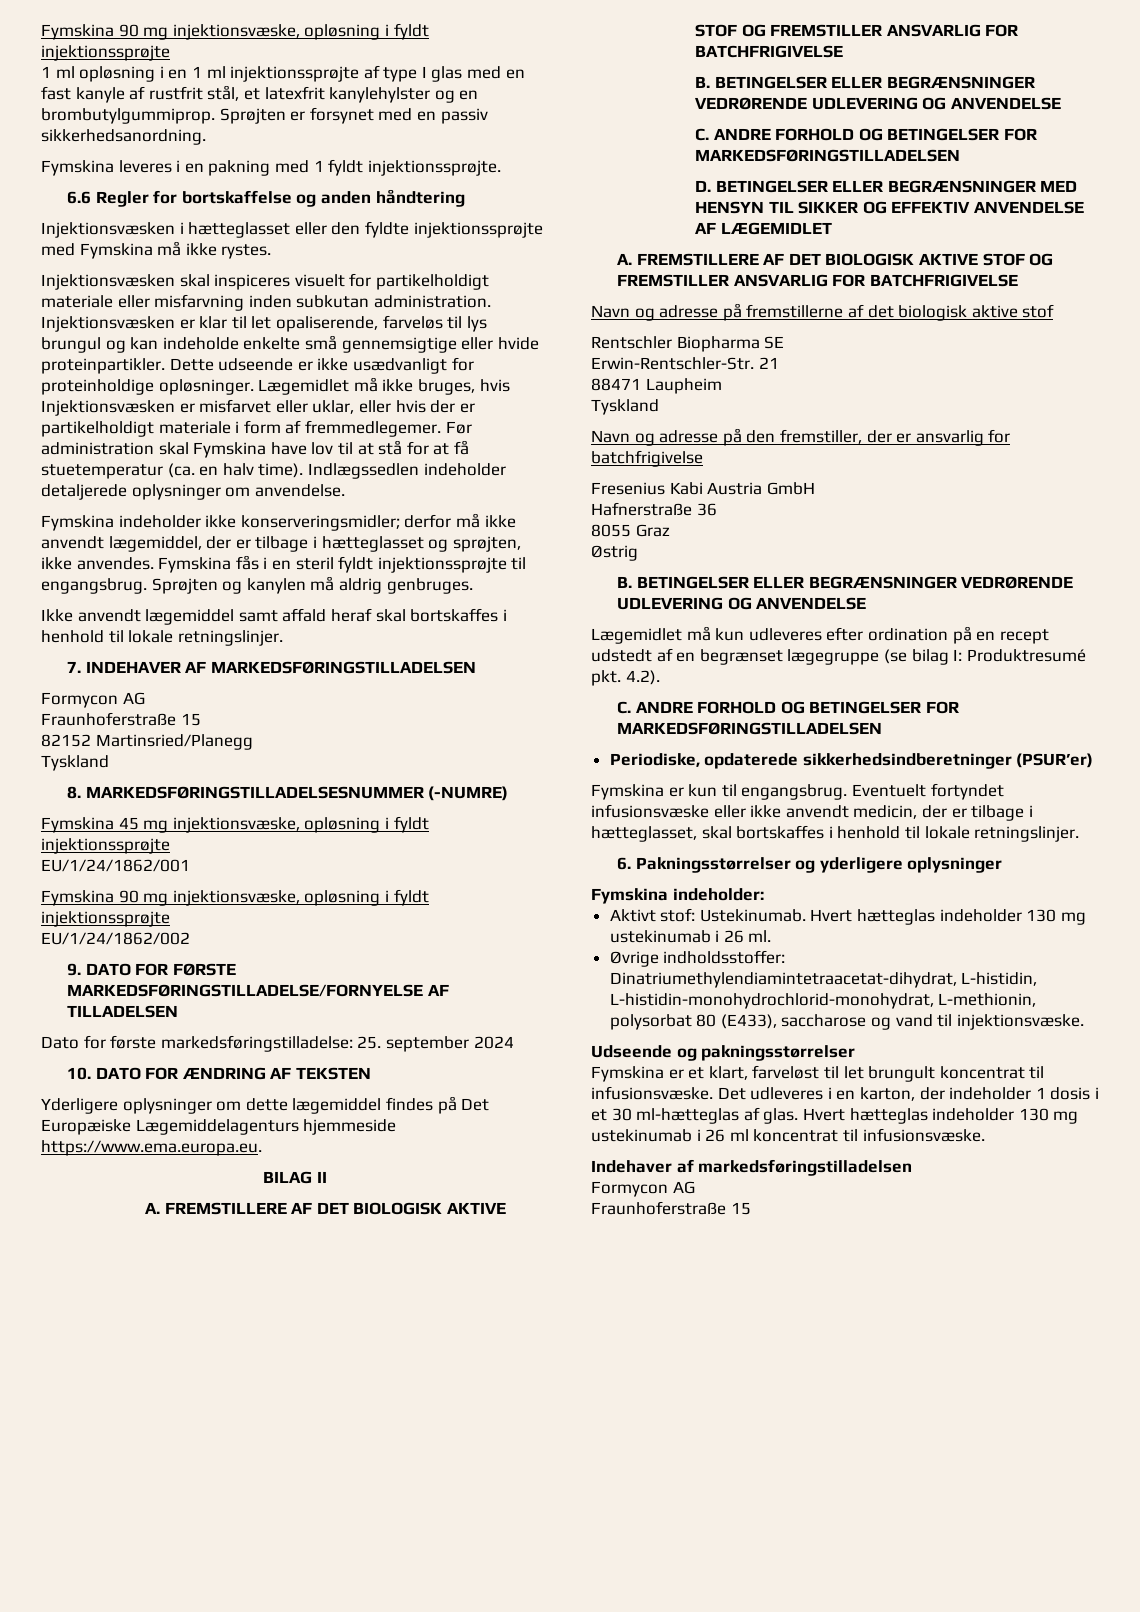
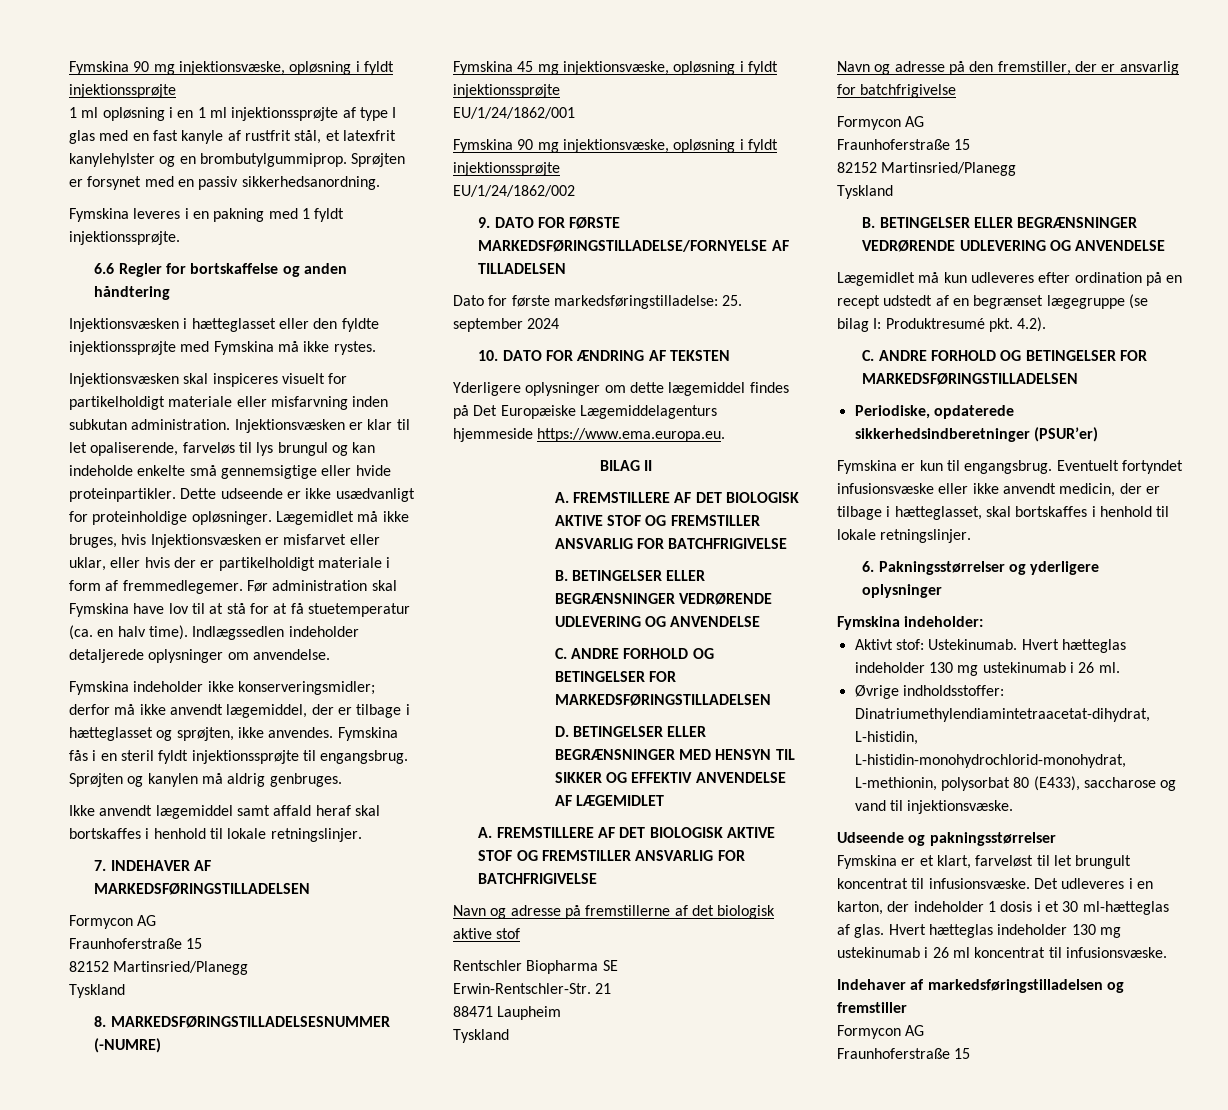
[591,482,815,495] [591,502,717,516] [591,524,670,537] [591,545,638,561] Fresenius Kabi Austria GmbH // Hafnerstraße 36 // 8055 Graz // Østrig -> [837,116,925,130] [837,139,971,150] [837,162,1017,176] [837,185,893,199] Formycon AG // Fraunhoferstraße 15 // 82152 Martinsried/Planegg // Tyskland
(913, 1167) none -> [1106,982,1124,993] [837,1002,907,1013] og fremstiller

